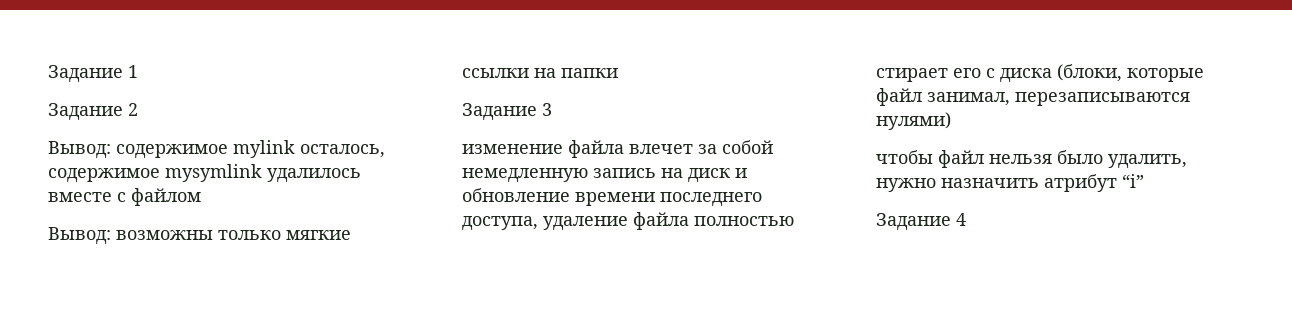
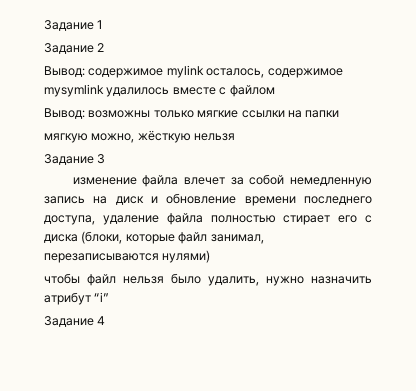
(618, 73) none -> [44,130,236,143] // мягкую можно, жёсткую нельзя

